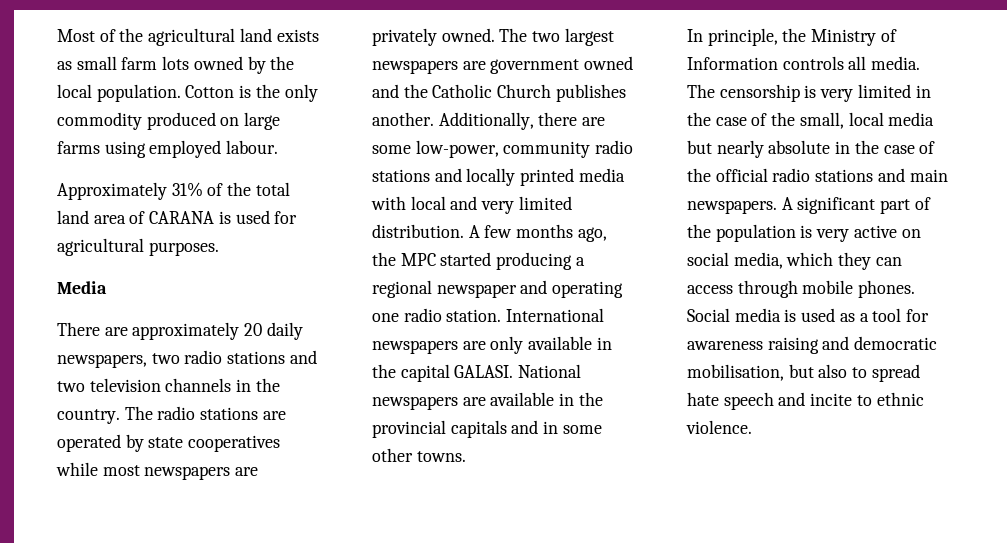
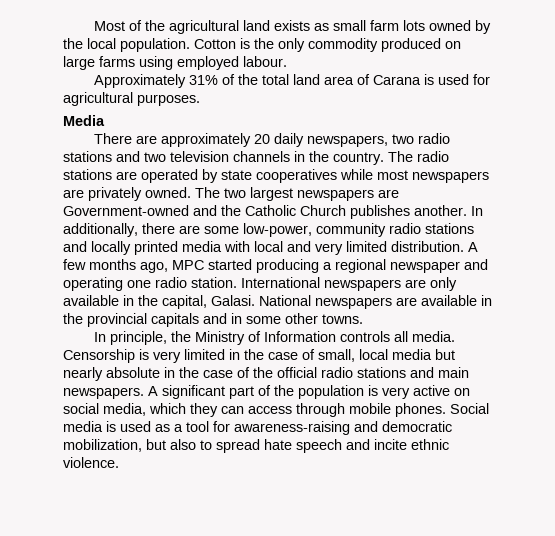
[149,211,215,224] CARANA -> [372,75,421,85] Carana
[490,56,634,74] government owned -> [63,205,189,216] Government-owned
[438,112,534,130] Additionally, -> [471,206,483,216] [63,223,138,237] In additionally,
[372,252,396,266] the -> (168, 267) none
[400,364,514,382] capital GALASI. -> [162,295,255,309] capital, Galasi.
[687,84,800,102] The censorship -> [63,349,135,363] Censorship
[771,112,796,126] the -> (315, 354) none
[687,337,819,354] awareness raising -> [234,421,350,435] awareness-raising
[687,364,784,381] mobilisation, -> [63,439,142,452] mobilization,
[856,395,872,406] to -> (407, 444) none

